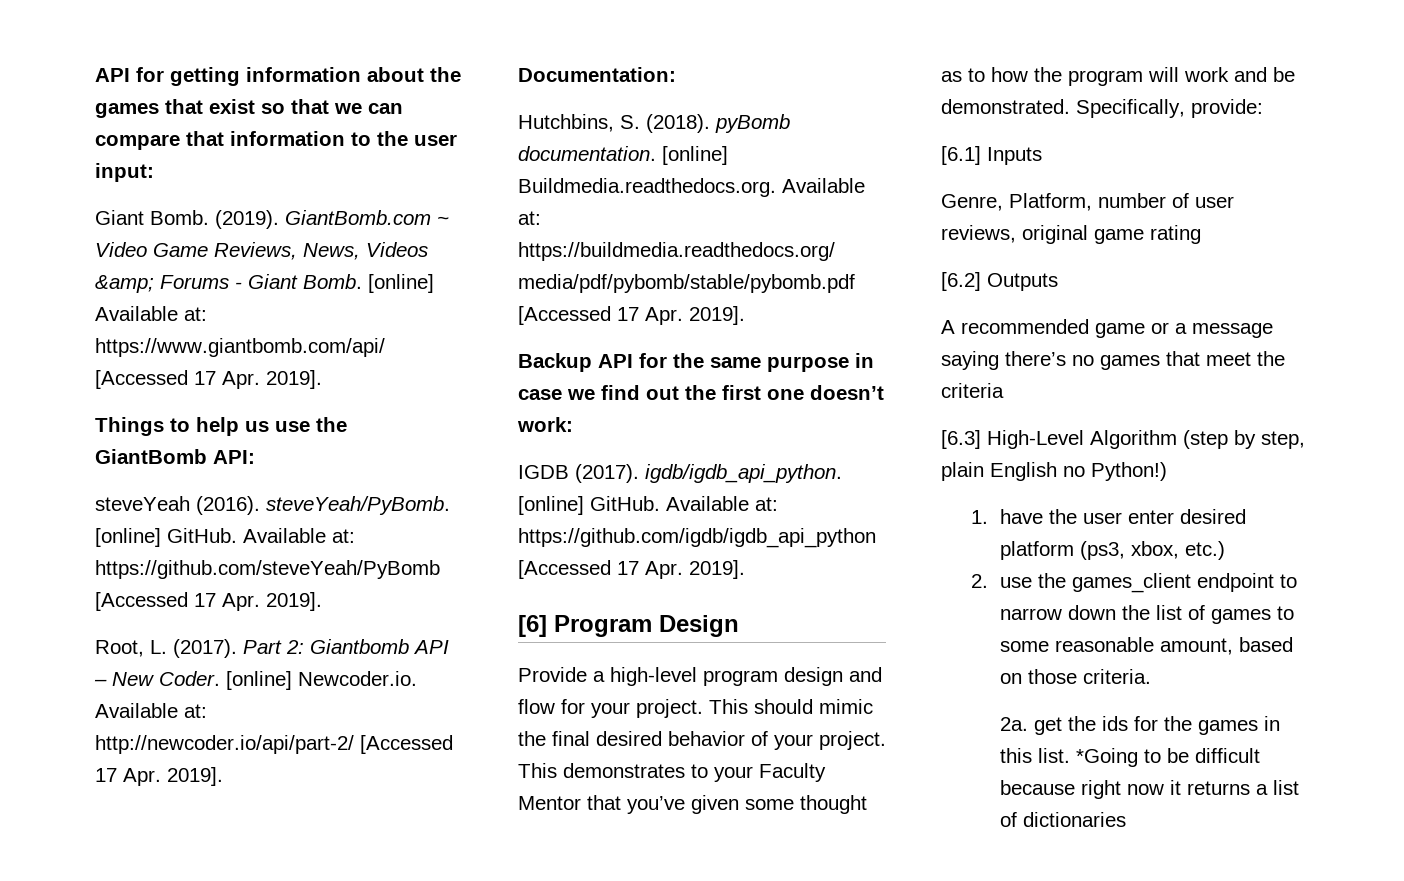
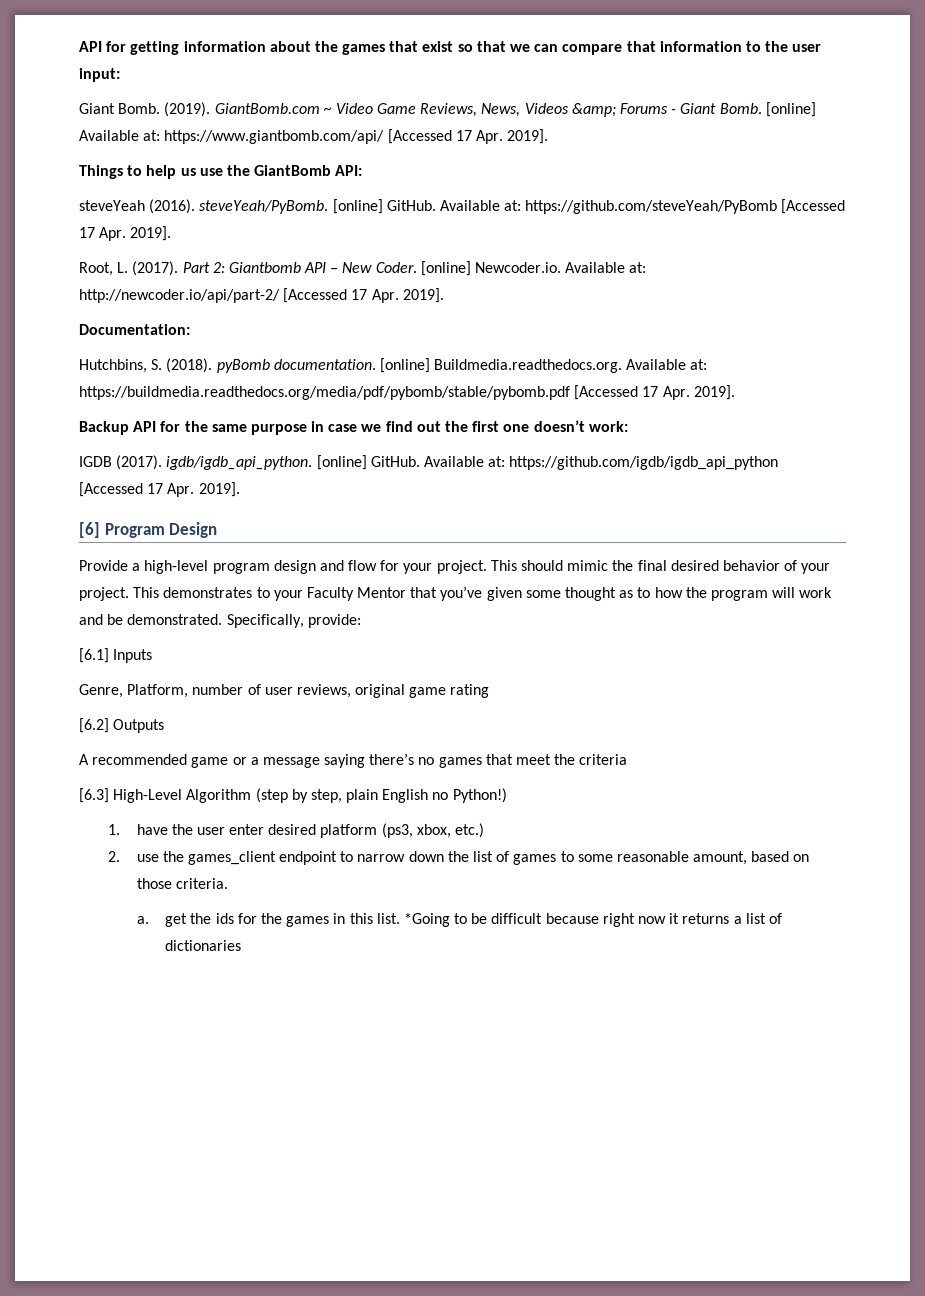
[1000,717,1029,731] 2a. -> [136,916,149,924] a.

